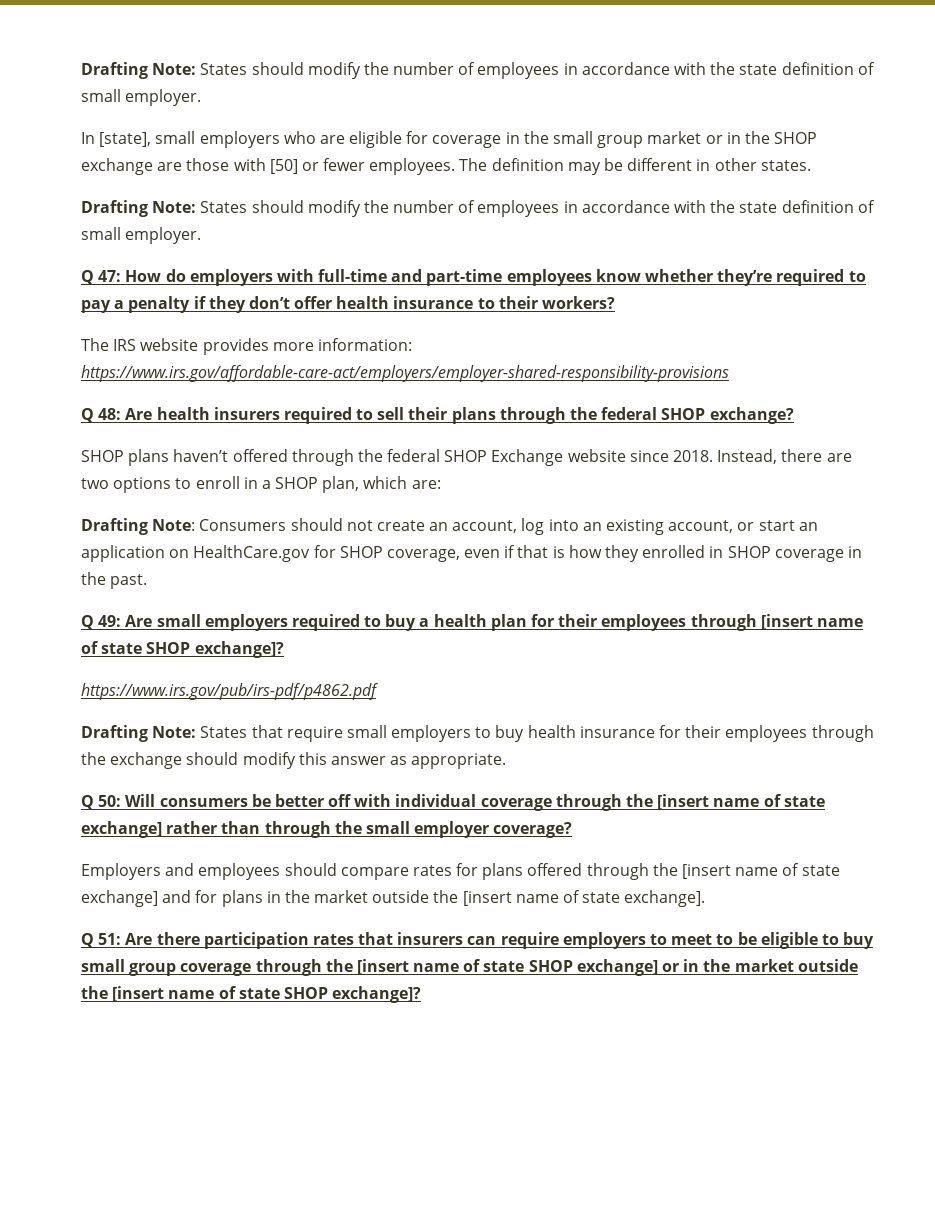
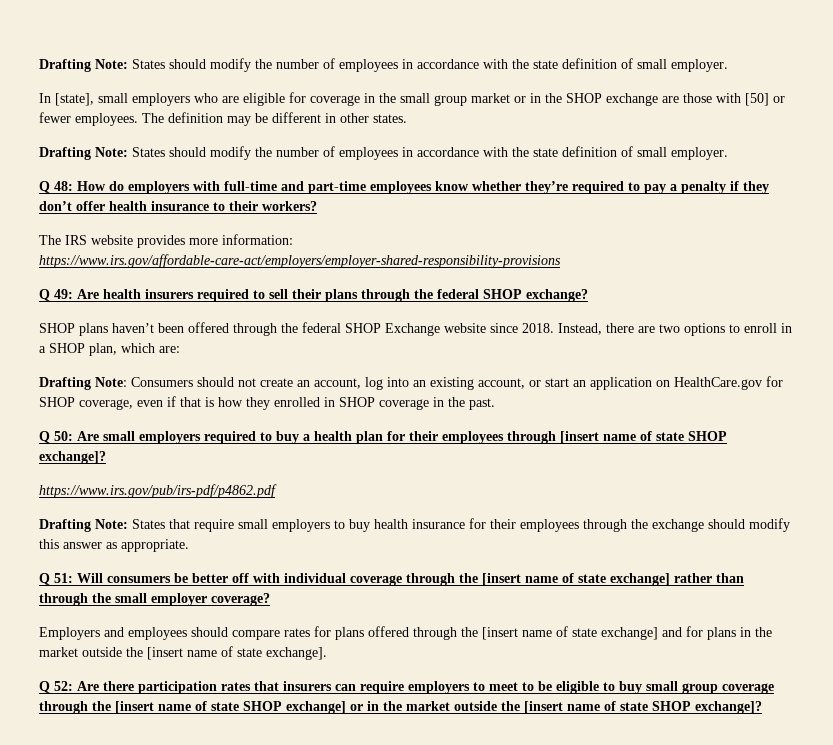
[98,270,122,282] 47: -> [54,181,73,191] 48:
[98,408,122,420] 48: -> [54,289,73,299] 49:
(229, 455) none -> [158,323,184,333] been
[98,615,122,627] 49: -> [54,431,73,441] 50:
[98,795,122,807] 50: -> [54,573,73,583] 51:
[98,933,122,945] 51: -> [54,681,73,691] 52:

